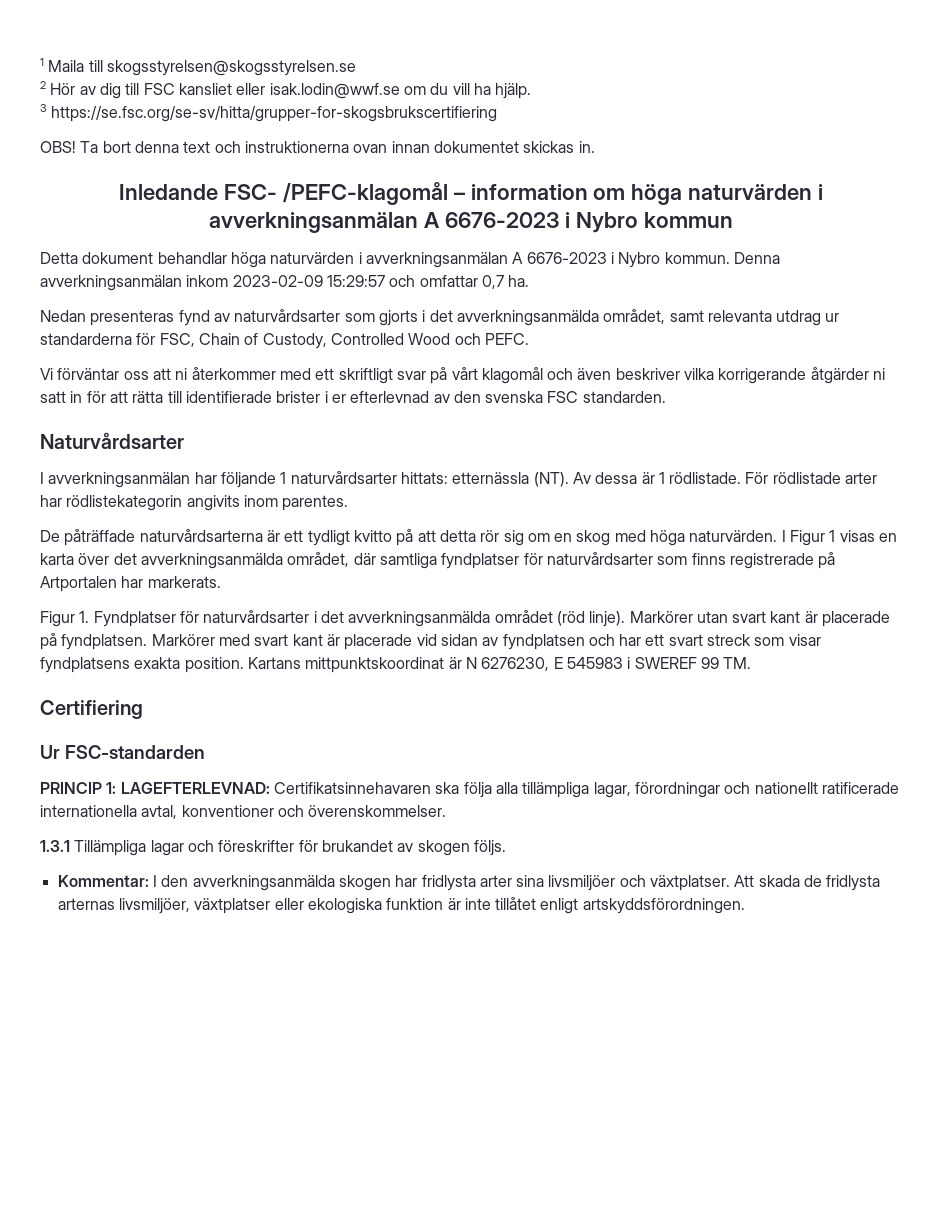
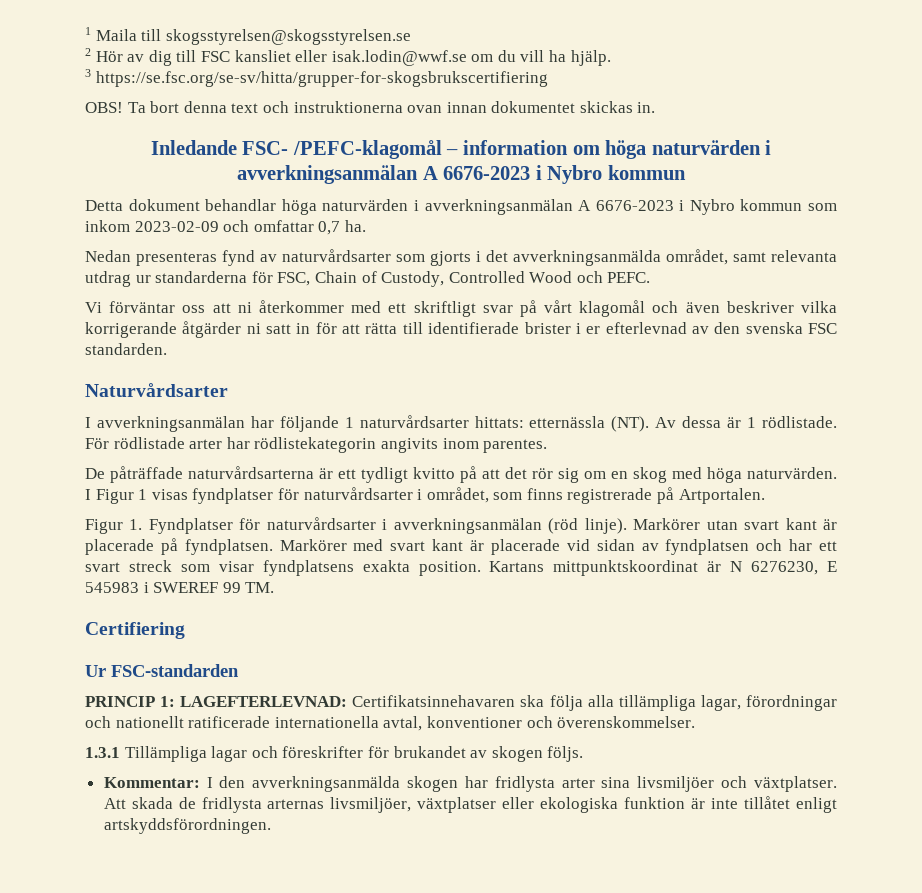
[664,252,780,264] [40,275,182,291] kommun. Denna avverkningsanmälan -> [740,199,838,211] kommun som
[326,275,385,287] 15:29:57 -> (219, 226) none
[439,530,476,542] detta -> [505,467,527,479] det
[879,533,898,542] [40,552,437,569] en karta över det avverkningsanmälda området, där samtliga -> (188, 494) none
(653, 558) none -> [417,487,489,503] i området,
[40,576,221,592] Artportalen har markerats. -> [678,488,765,504] Artportalen.
[320,610,553,627] det avverkningsanmälda området -> [393,518,542,534] avverkningsanmälan

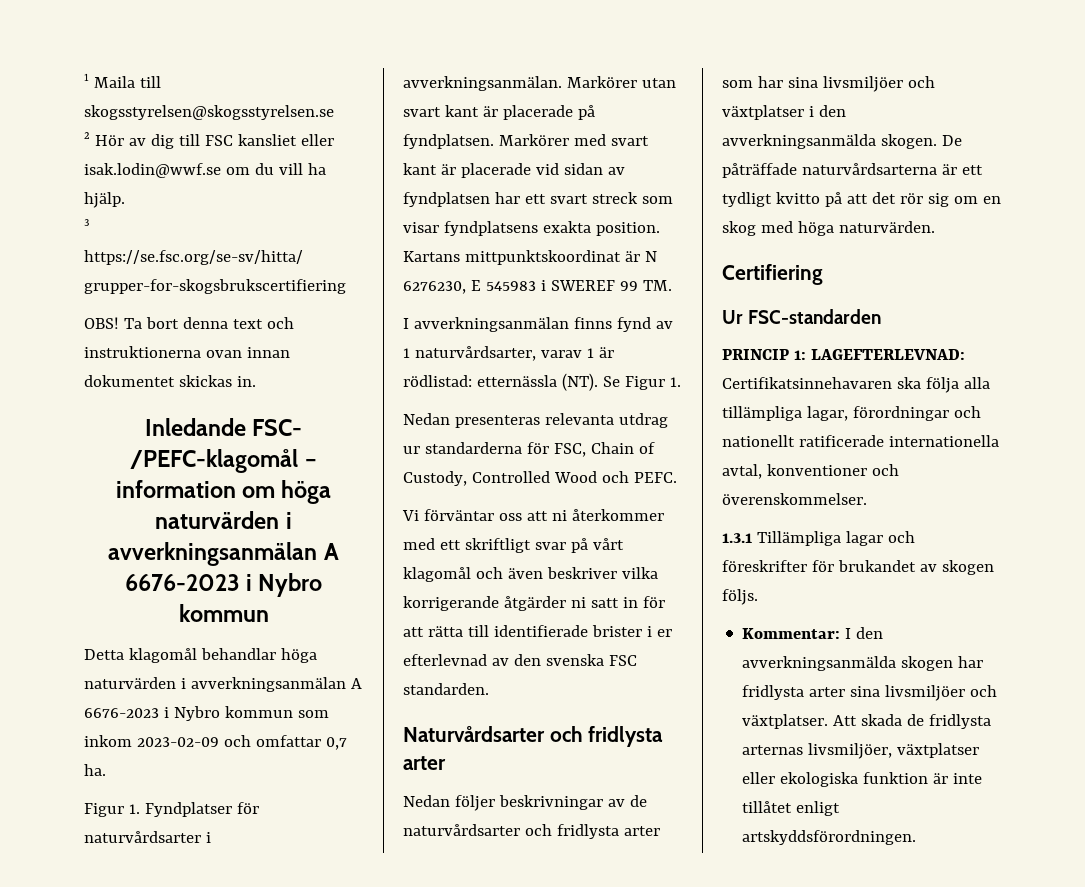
[128,199,200,211] dokument -> [128,648,197,663] klagomål
[85,249,766,266] Nedan presenteras fynd av naturvårdsarter som gjorts i det avverkningsanmälda området, samt -> [84,802,259,817] [84,831,211,843] [403,76,676,91] [403,105,595,120] [403,134,649,149] [403,163,625,178] [403,192,673,207] [403,221,660,236] [403,250,657,265] [403,280,672,294] [403,317,673,332] [403,346,614,361] [403,373,681,391] [403,413,540,428] Figur 1. Fyndplatser för naturvårdsarter i avverkningsanmälan. Markörer utan svart kant är placerade på fyndplatsen. Markörer med svart kant är placerade vid sidan av fyndplatsen har ett svart streck som visar fyndplatsens exakta position. Kartans mittpunktskoordinat är N 6276230, E 545983 i SWEREF 99 TM. // I avverkningsanmälan finns fynd av 1 naturvårdsarter, varav 1 är rödlistad: etternässla (NT). Se Figur 1. // Nedan presenteras
[85,415,837,432] [85,437,548,453] // I avverkningsanmälan har följande 1 naturvårdsarter hittats: etternässla (NT). Av dessa är 1 rödlistade. För rödlistade arter har rödlistekategorin angivits inom parentes. // -> [549,726,664,747] [403,756,446,770] [403,795,647,811] [403,824,660,839] [722,76,935,92] [722,105,846,120] [722,134,937,149] och fridlysta arter // Nedan följer beskrivningar av de naturvårdsarter och fridlysta arter som har sina livsmiljöer och växtplatser i den avverkningsanmälda skogen.
[85,487,765,504] [85,517,837,534] [85,538,838,555] [85,560,837,576] [85,582,275,593] I Figur 1 visas fyndplatser för naturvårdsarter i området, som finns registrerade på Artportalen. // Figur 1. Fyndplatser för naturvårdsarter i avverkningsanmälan (röd linje). Markörer utan svart kant är placerade på fyndplatsen. Markörer med svart kant är placerade vid sidan av fyndplatsen och har ett svart streck som visar fyndplatsens exakta position. Kartans mittpunktskoordinat är N 6276230, E 545983 i SWEREF 99 TM. -> (935, 227) none

